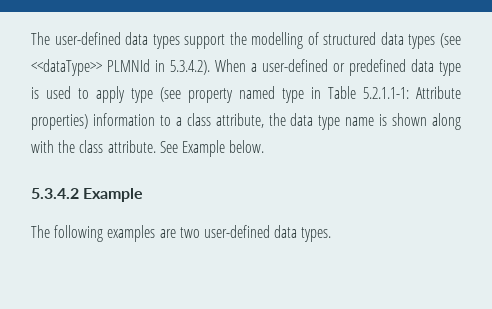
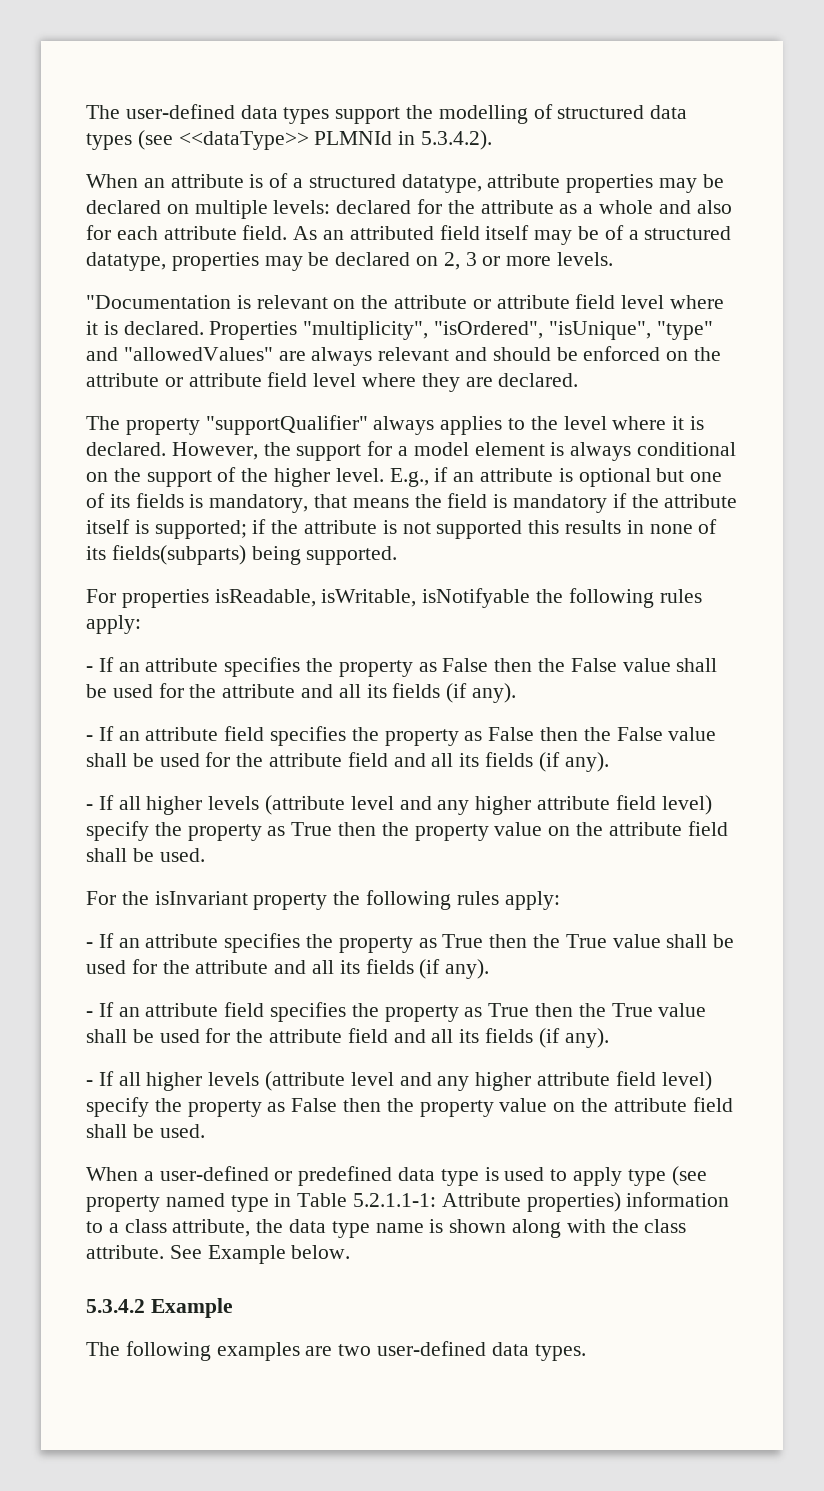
(210, 67) none -> [86,173,724,193] [86,199,732,219] [86,225,732,245] [86,252,614,271] [86,294,725,309] [86,321,713,340] [86,346,722,366] [86,372,579,392] [86,415,705,435] [86,441,737,461] [86,467,723,487] [86,493,738,513] [86,519,718,539] [86,545,398,565] [86,588,702,608] [86,615,141,634] [86,657,718,677] [86,683,517,703] [86,726,717,746] [86,752,609,772] [86,795,712,815] [86,821,728,841] [86,848,205,862] [86,890,560,910] [86,933,735,953] [86,959,490,979] [86,1002,707,1022] [86,1028,609,1048] [86,1071,712,1091] [86,1097,733,1117] [86,1124,205,1138] // When an attribute is of a structured datatype, attribute properties may be declared on multiple levels: declared for the attribute as a whole and also for each attribute field. As an attributed field itself may be of a structured datatype, properties may be declared on 2, 3 or more levels. // "Documentation is relevant on the attribute or attribute field level where it is declared. Properties "multiplicity", "isOrdered", "isUnique", "type" and "allowedValues" are always relevant and should be enforced on the attribute or attribute field level where they are declared. // The property "supportQualifier" always applies to the level where it is declared. However, the support for a model element is always conditional on the support of the higher level. E.g., if an attribute is optional but one of its fields is mandatory, that means the field is mandatory if the attribute itself is supported; if the attribute is not supported this results in none of its fields(subparts) being supported. // For properties isReadable, isWritable, isNotifyable the following rules apply: // - If an attribute specifies the property as False then the False value shall be used for the attribute and all its fields (if any). // - If an attribute field specifies the property as False then the False value shall be used for the attribute field and all its fields (if any). // - If all higher levels (attribute level and any higher attribute field level) specify the property as True then the property value on the attribute field shall be used. // For the isInvariant property the following rules apply: // - If an attribute specifies the property as True then the True value shall be used for the attribute and all its fields (if any). // - If an attribute field specifies the property as True then the True value shall be used for the attribute field and all its fields (if any). // - If all higher levels (attribute level and any higher attribute field level) specify the property as False then the property value on the attribute field shall be used. //

